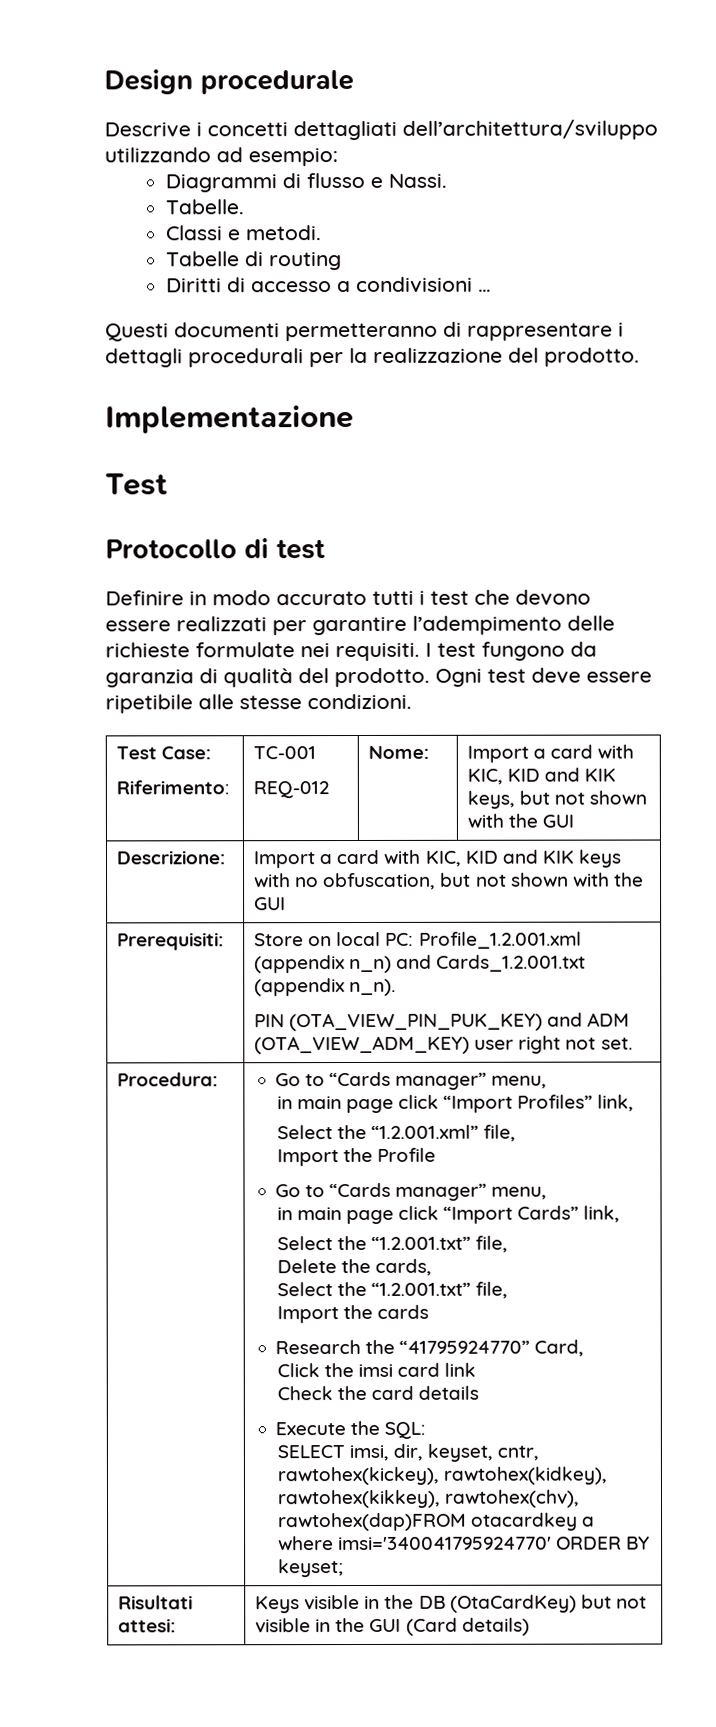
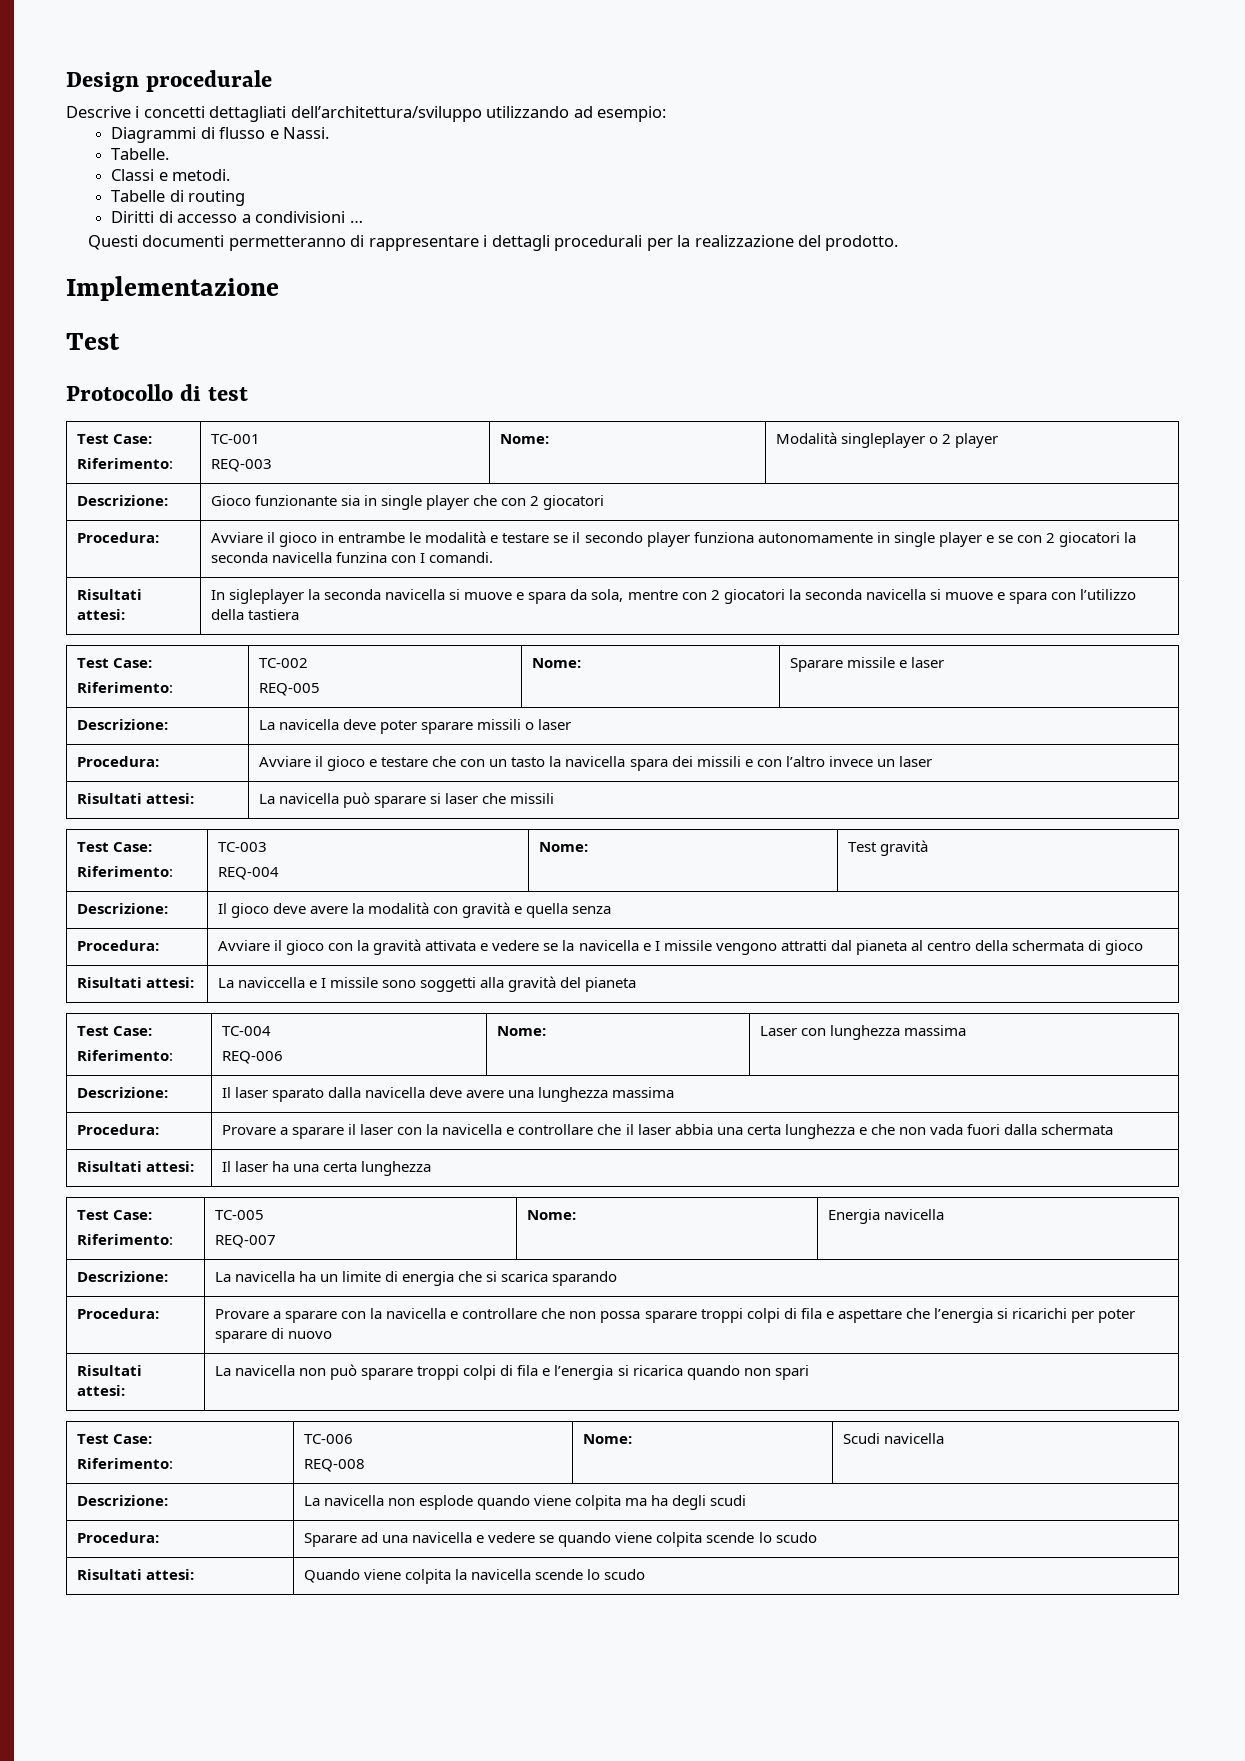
[105,589,591,606] [105,615,615,636] [105,641,597,662] [105,667,652,688] [105,693,412,714] // Definire in modo accurato tutti i test che devono essere realizzati per garantire l’adempimento delle richieste formulate nei requisiti. I test fungono da garanzia di qualità del prodotto. Ogni test deve essere ripetibile alle stesse condizioni. -> (249, 394) none
[252,781,329,799] [367,745,429,759] [466,744,635,763] [466,767,617,785] [466,790,648,809] [466,813,575,828] [115,850,226,865] [252,849,623,869] [253,872,644,891] [253,897,286,911] [116,932,224,951] [253,931,582,949] [253,954,587,974] [253,978,397,997] [253,1012,631,1032] [253,1035,633,1055] [116,1072,218,1087] [274,1071,548,1090] [276,1094,635,1114] [276,1124,517,1142] [276,1147,436,1167] [274,1182,548,1201] [276,1205,621,1225] [276,1235,509,1253] [276,1258,432,1276] [276,1281,509,1299] [276,1304,429,1324] [274,1339,585,1357] [276,1362,477,1378] [276,1385,480,1401] [274,1420,427,1439] [276,1443,540,1462] [276,1466,607,1486] [276,1489,580,1509] [277,1512,595,1532] [277,1536,651,1551] [277,1559,344,1578] [117,1595,193,1610] [117,1618,176,1633] [254,1594,647,1614] [254,1617,530,1636] REQ-012 | Nome: | Import a card with KIC, KID and KIK keys, but not shown with the GUI // Descrizione: | Import a card with KIC, KID and KIK keys with no obfuscation, but not shown with the GUI // Prerequisiti: | Store on local PC: Profile_1.2.001.xml (appendix n_n) and Cards_1.2.001.txt (appendix n_n). // PIN (OTA_VIEW_PIN_PUK_KEY) and ADM (OTA_VIEW_ADM_KEY) user right not set. // Procedura: | Go to “Cards manager” menu, // in main page click “Import Profiles” link, // Select the “1.2.001.xml” file, // Import the Profile // Go to “Cards manager” menu, // in main page click “Import Cards” link, // Select the “1.2.001.txt” file, // Delete the cards, // Select the “1.2.001.txt” file, // Import the cards // Research the “41795924770” Card, // Click the imsi card link // Check the card details // Execute the SQL: // SELECT imsi, dir, keyset, cntr, rawtohex(kickey), rawtohex(kidkey), rawtohex(kikkey), rawtohex(chv), rawtohex(dap)FROM otacardkey a where imsi='340041795924770' ORDER BY keyset; // Risultati attesi: | Keys visible in the DB (OtaCardKey) but not visible in the GUI (Card details) -> [210,459,272,472] [499,434,549,444] [775,432,999,448] [76,495,168,506] [210,495,605,510] [76,532,159,543] [210,531,1137,547] [210,552,494,563] [76,589,142,600] [76,609,125,620] [210,589,1137,604] [210,609,300,620] [76,658,153,668] [76,682,173,693] [258,658,308,668] [258,683,320,696] [531,658,581,668] [789,657,945,672] [76,719,168,730] [258,719,572,734] [76,756,159,767] [258,756,932,771] [76,793,195,804] [258,792,555,808] [76,842,153,852] [76,866,173,877] [217,842,267,852] [217,867,279,880] [538,842,588,852] [847,840,929,856] [76,903,168,914] [217,902,612,918] [76,940,159,951] [217,939,1144,955] [76,977,195,988] [217,976,637,992] [76,1026,153,1036] [76,1050,173,1061] [221,1026,271,1036] [221,1051,283,1064] [496,1026,546,1036] [759,1025,967,1040] [76,1087,168,1098] [221,1087,675,1102] [76,1124,159,1135] [221,1124,1114,1139] [76,1161,195,1172] [221,1161,432,1176] [76,1210,153,1220] [76,1234,173,1245] [214,1210,264,1220] [214,1235,276,1248] [526,1210,576,1220] [827,1209,945,1224] [76,1271,168,1282] [214,1271,618,1286] [76,1308,159,1319] [214,1308,1136,1323] [214,1328,333,1343] [76,1365,142,1376] [76,1385,125,1396] [214,1364,809,1380] [76,1434,153,1444] [76,1458,173,1469] [303,1434,353,1444] [303,1459,365,1472] [582,1434,632,1444] [842,1433,945,1444] [76,1495,168,1506] [303,1495,747,1510] [76,1532,159,1543] [303,1532,817,1547] [76,1569,195,1580] [303,1569,646,1584] REQ-003 | Nome: | Modalità singleplayer o 2 player // Descrizione: | Gioco funzionante sia in single player che con 2 giocatori // Procedura: | Avviare il gioco in entrambe le modalità e testare se il secondo player funziona autonomamente in single player e se con 2 giocatori la seconda navicella funzina con I comandi. // Risultati attesi: | In sigleplayer la seconda navicella si muove e spara da sola, mentre con 2 giocatori la seconda navicella si muove e spara con l’utilizzo della tastiera // Test Case: // Riferimento: | TC-002 // REQ-005 | Nome: | Sparare missile e laser // Descrizione: | La navicella deve poter sparare missili o laser // Procedura: | Avviare il gioco e testare che con un tasto la navicella spara dei missili e con l’altro invece un laser // Risultati attesi: | La navicella può sparare si laser che missili // Test Case: // Riferimento: | TC-003 // REQ-004 | Nome: | Test gravità // Descrizione: | Il gioco deve avere la modalità con gravità e quella senza // Procedura: | Avviare il gioco con la gravità attivata e vedere se la navicella e I missile vengono attratti dal pianeta al centro della schermata di gioco // Risultati attesi: | La naviccella e I missile sono soggetti alla gravità del pianeta // Test Case: // Riferimento: | TC-004 // REQ-006 | Nome: | Laser con lunghezza massima // Descrizione: | Il laser sparato dalla navicella deve avere una lunghezza massima // Procedura: | Provare a sparare il laser con la navicella e controllare che il laser abbia una certa lunghezza e che non vada fuori dalla schermata // Risultati attesi: | Il laser ha una certa lunghezza // Test Case: // Riferimento: | TC-005 // REQ-007 | Nome: | Energia navicella // Descrizione: | La navicella ha un limite di energia che si scarica sparando // Procedura: | Provare a sparare con la navicella e controllare che non possa sparare troppi colpi di fila e aspettare che l’energia si ricarichi per poter sparare di nuovo // Risultati attesi: | La navicella non può sparare troppi colpi di fila e l’energia si ricarica quando non spari // Test Case: // Riferimento: | TC-006 // REQ-008 | Nome: | Scudi navicella // Descrizione: | La navicella non esplode quando viene colpita ma ha degli scudi // Procedura: | Sparare ad una navicella e vedere se quando viene colpita scende lo scudo // Risultati attesi: | Quando viene colpita la navicella scende lo scudo

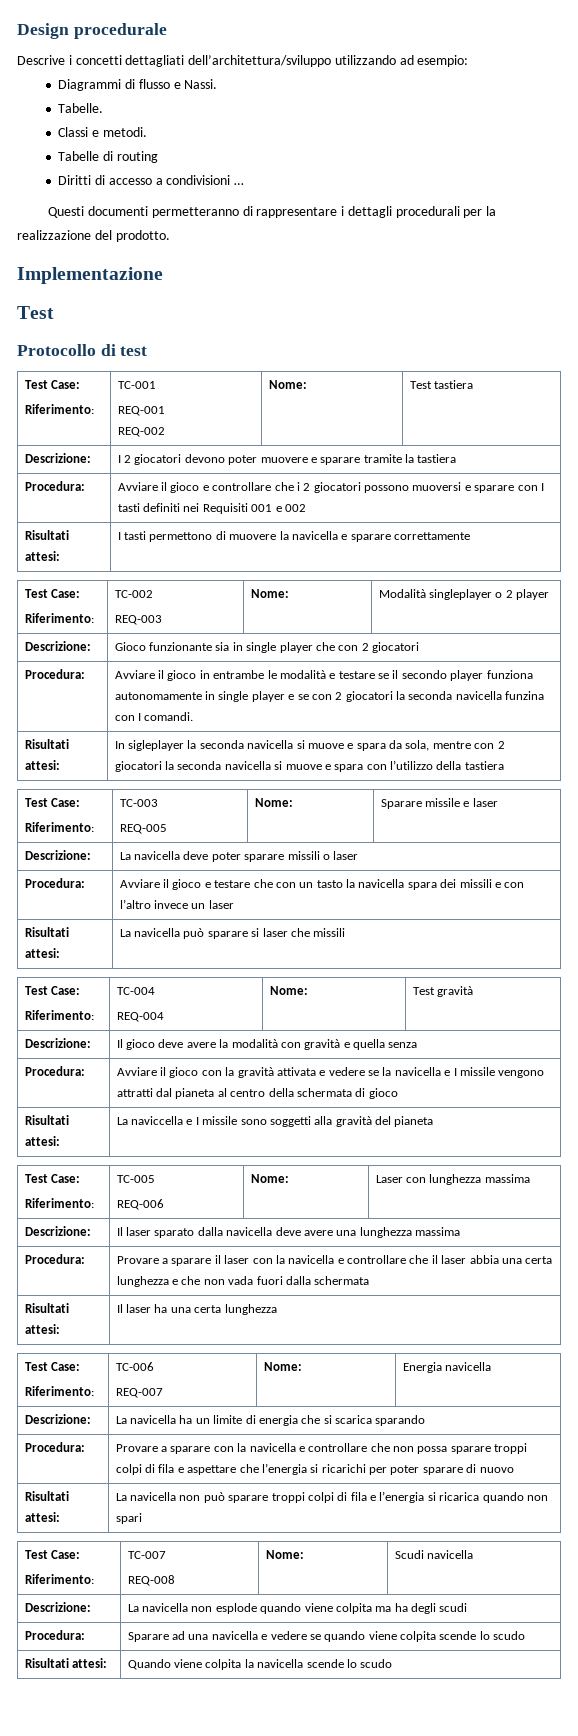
(260, 439) none -> [117,406,165,416] [117,427,165,437] [268,380,307,389] [409,380,474,389] [24,453,91,463] [117,454,457,465] [24,481,85,491] [117,482,544,493] [117,503,306,514] [24,530,69,540] [24,551,60,561] [117,531,471,542] [24,589,81,598] [24,613,94,623] [114,590,153,598] // REQ-001 // REQ-002 | Nome: | Test tastiera // Descrizione: | I 2 giocatori devono poter muovere e sparare tramite la tastiera // Procedura: | Avviare il gioco e controllare che i 2 giocatori possono muoversi e sparare con I tasti definiti nei Requisiti 001 e 002 // Risultati attesi: | I tasti permettono di muovere la navicella e sparare correttamente // Test Case: // Riferimento: | TC-002
[258,658,308,668] TC-002 -> [119,799,158,807] TC-003
[217,842,267,852] TC-003 -> [116,987,155,995] TC-004
[221,1026,271,1036] TC-004 -> [116,1175,155,1183] TC-005
[214,1210,264,1220] TC-005 -> [115,1362,154,1371] TC-006
[303,1434,353,1444] TC-006 -> [127,1551,166,1559] TC-007

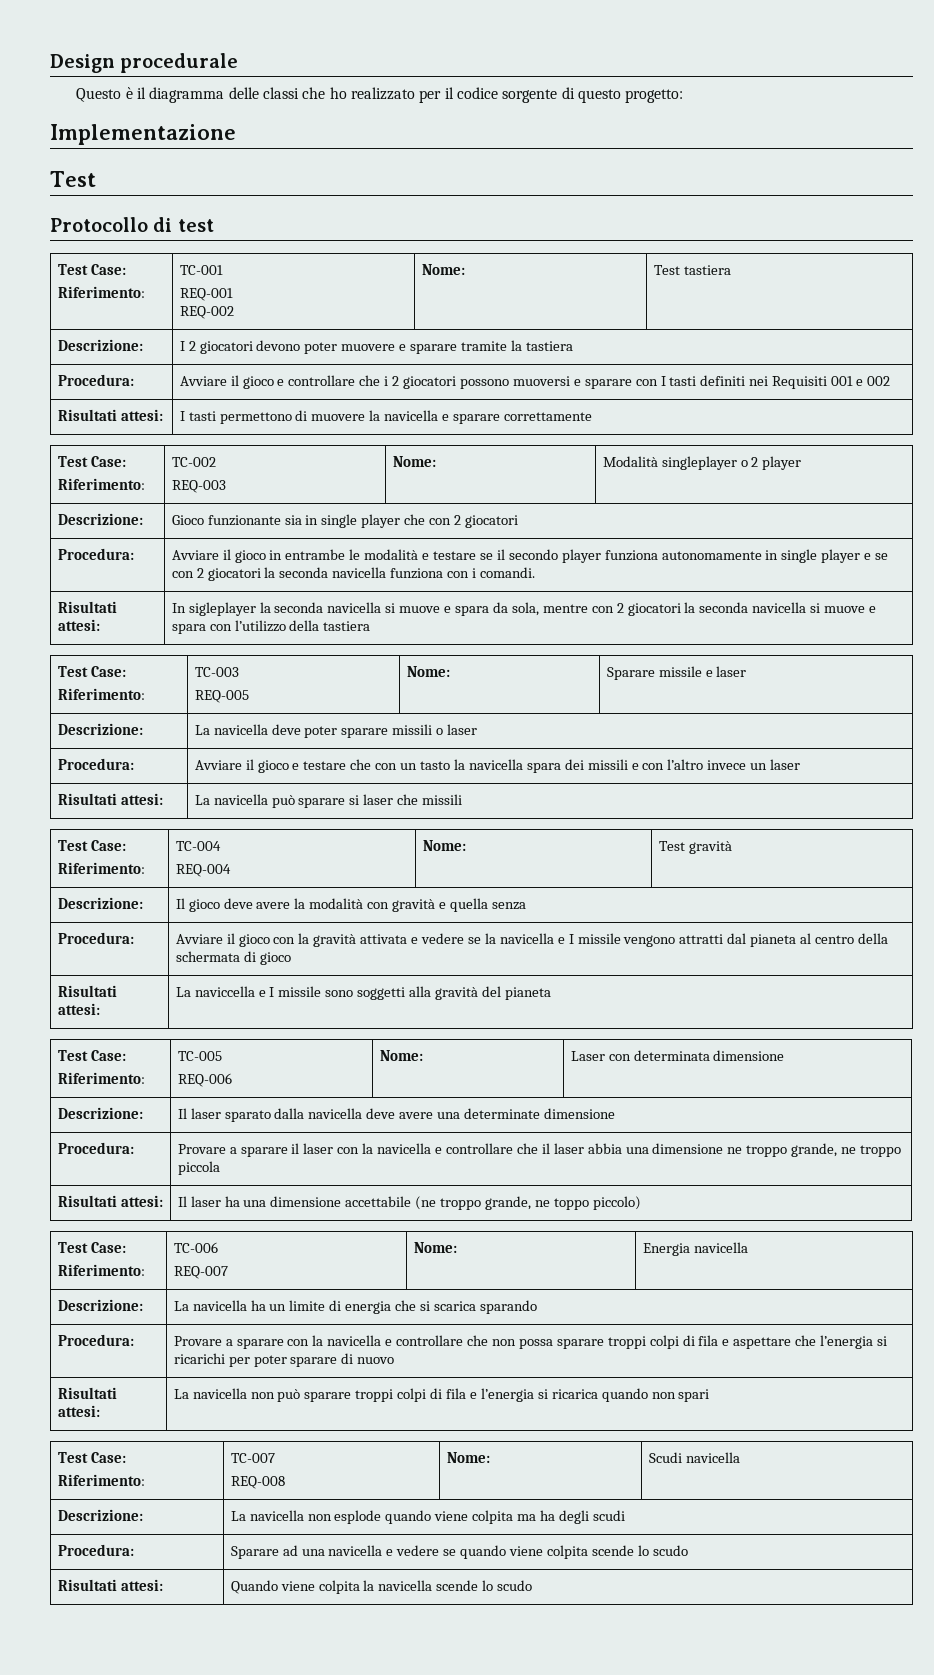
[17,55,469,67] [58,79,218,91] [58,103,104,113] [58,127,147,137] [58,151,158,163] [58,175,245,185] [48,206,497,218] [17,230,170,242] Descrive i concetti dettagliati dell’architettura/sviluppo utilizzando ad esempio: // Diagrammi di flusso e Nassi. // Tabelle. // Classi e metodi. // Tabelle di routing // Diritti di accesso a condivisioni … // Questi documenti permetteranno di rappresentare i dettagli procedurali per la realizzazione del prodotto. -> [76,87,684,103] Questo è il diagramma delle classi che ho realizzato per il codice sorgente di questo progetto:
[505,691,545,700] [114,713,142,721] funzina con I -> [390,568,477,579] funziona con i
[429,1174,530,1185] lunghezza massima -> [633,1050,785,1061] determinata dimensione
[359,1227,461,1238] lunghezza massima -> [464,1108,615,1119] determinate dimensione
[525,1256,553,1264] [116,1276,370,1287] certa lunghezza e che non vada fuori dalla schermata -> [652,1143,901,1157] [177,1161,220,1175] dimensione ne troppo grande, ne troppo piccola
[194,1304,277,1315] certa lunghezza -> [270,1196,641,1210] dimensione accettabile (ne troppo grande, ne toppo piccolo)

